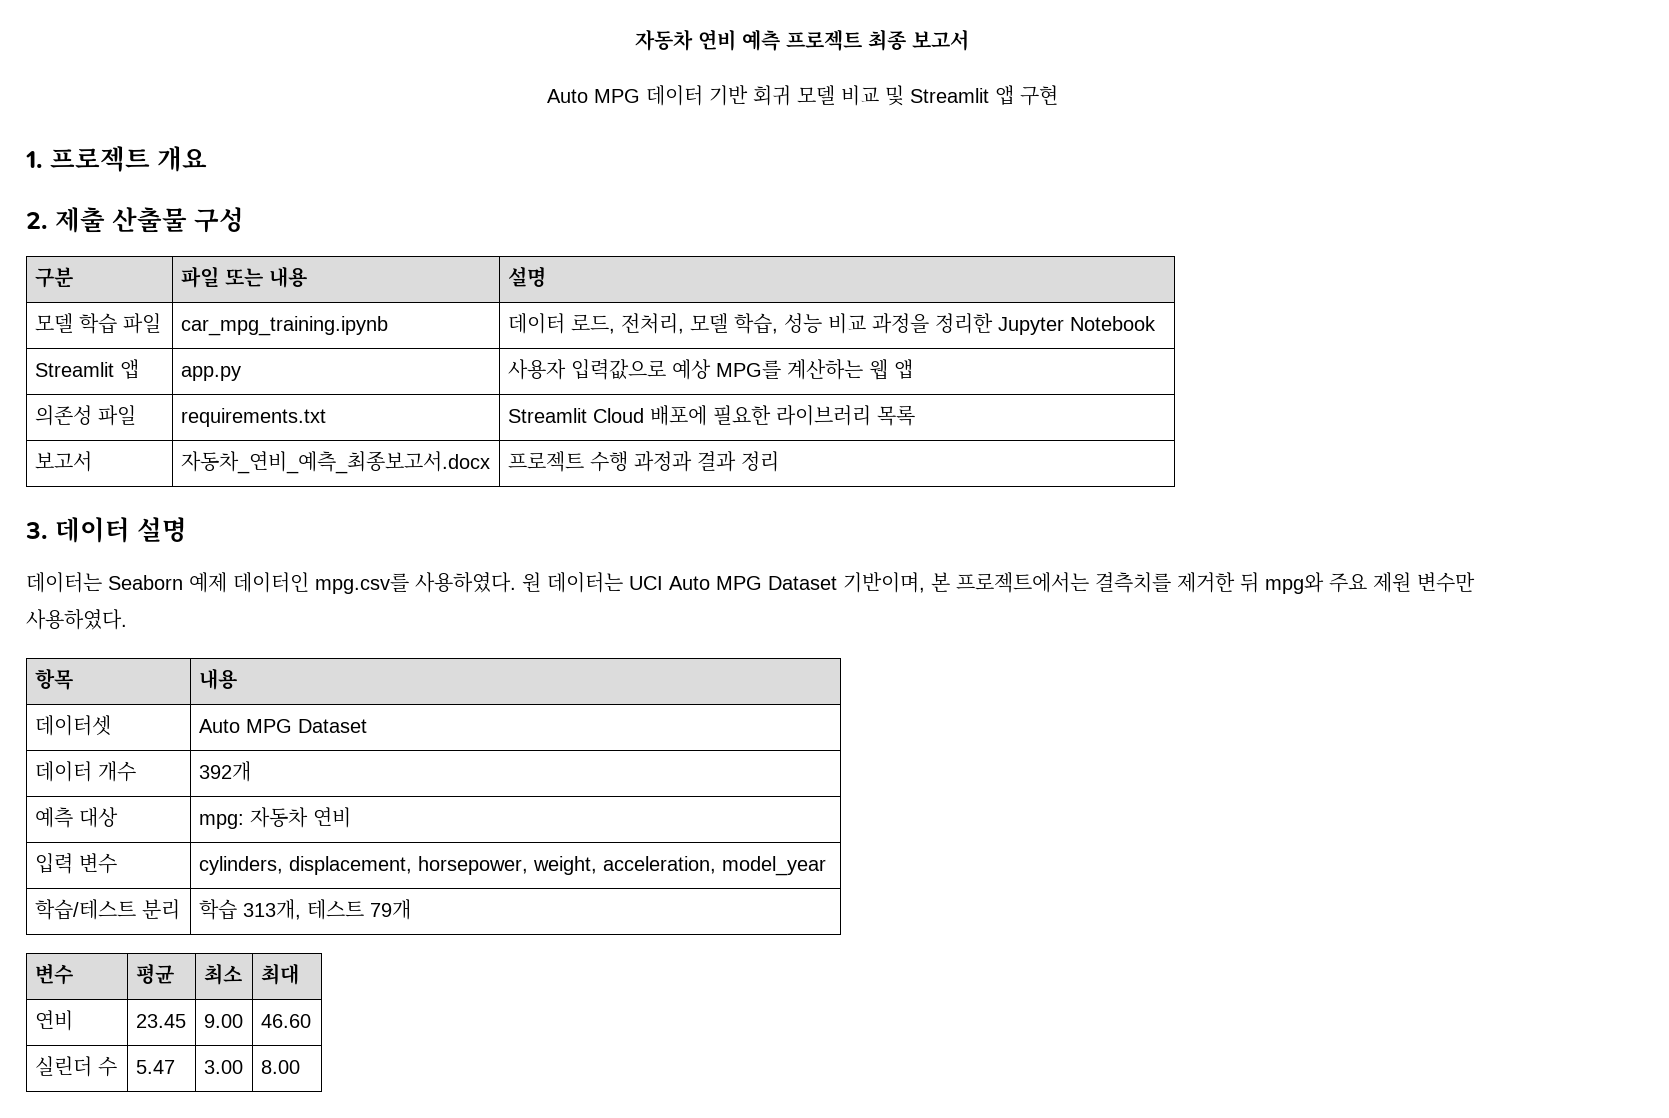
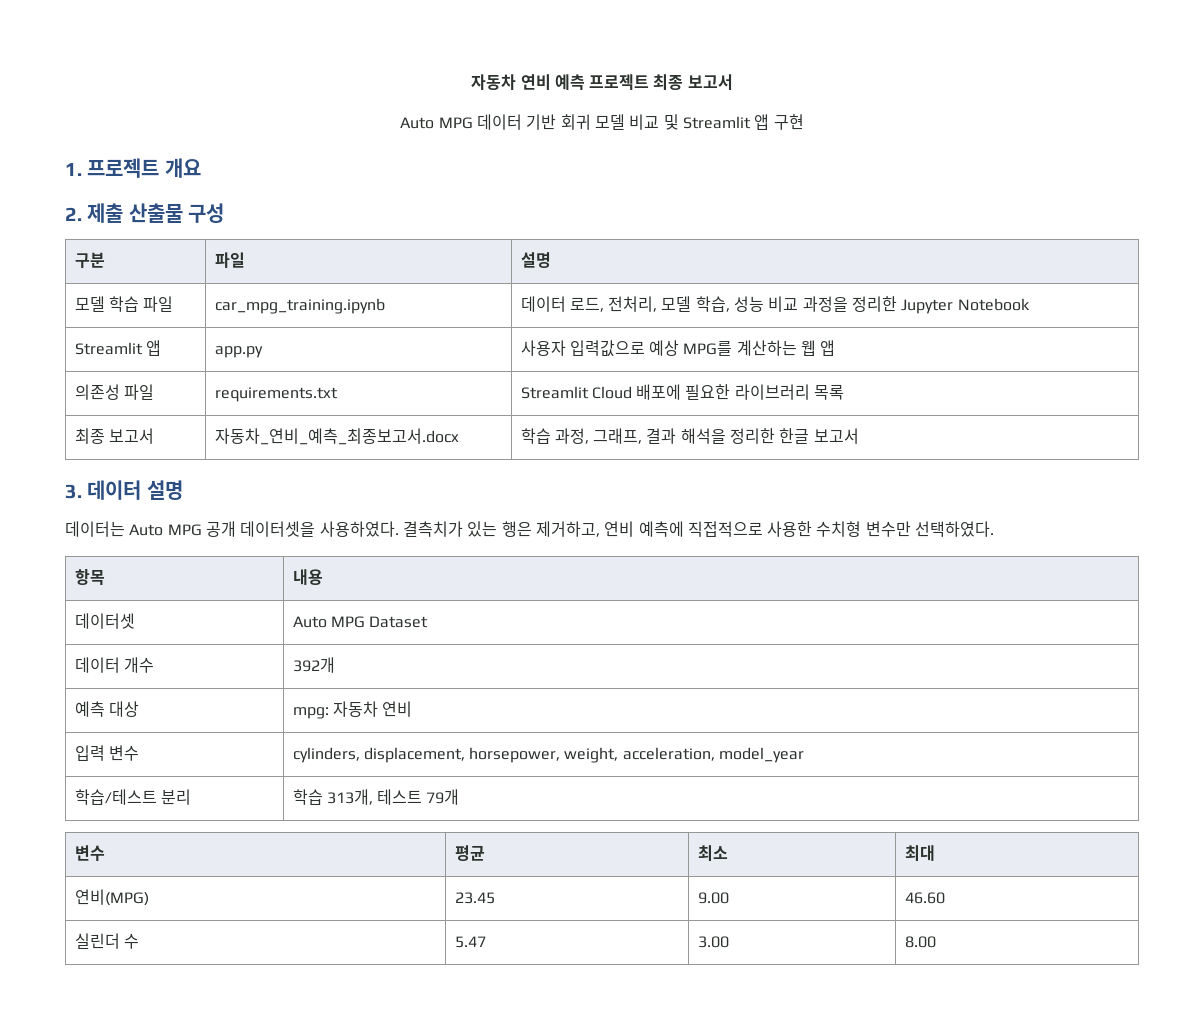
[224,266,307,288] 또는 내용 -> (245, 260) none
(915, 415) none -> [74,428,105,444] 최종
[507,451,779,472] [25,517,187,543] [26,572,1475,594] [26,609,127,630] 프로젝트 수행 과정과 결과 정리 // 3. 데이터 설명 // 데이터는 Seaborn 예제 데이터인 mpg.csv를 사용하였다. 원 데이터는 UCI Auto MPG Dataset 기반이며, 본 프로젝트에서는 결측치를 제거한 뒤 mpg와 주요 제원 변수만 사용하였다. -> [520,428,859,444] [65,480,183,500] [65,521,995,537] 학습 과정, 그래프, 결과 해석을 정리한 한글 보고서 // 3. 데이터 설명 // 데이터는 Auto MPG 공개 데이터셋을 사용하였다. 결측치가 있는 행은 제거하고, 연비 예측에 직접적으로 사용한 수치형 변수만 선택하였다.
[34,1010,73,1031] 연비 -> [74,889,149,906] 연비(MPG)

